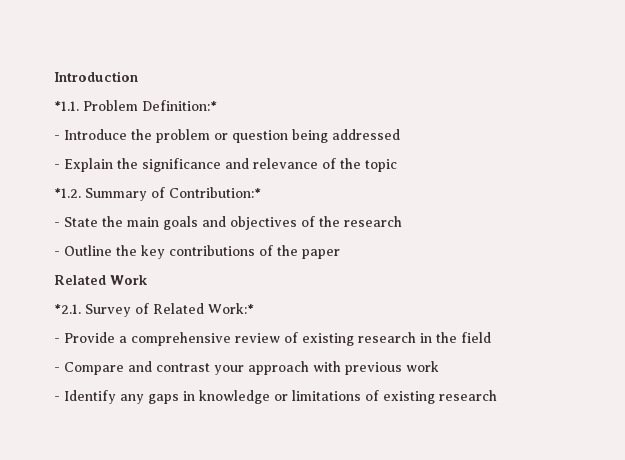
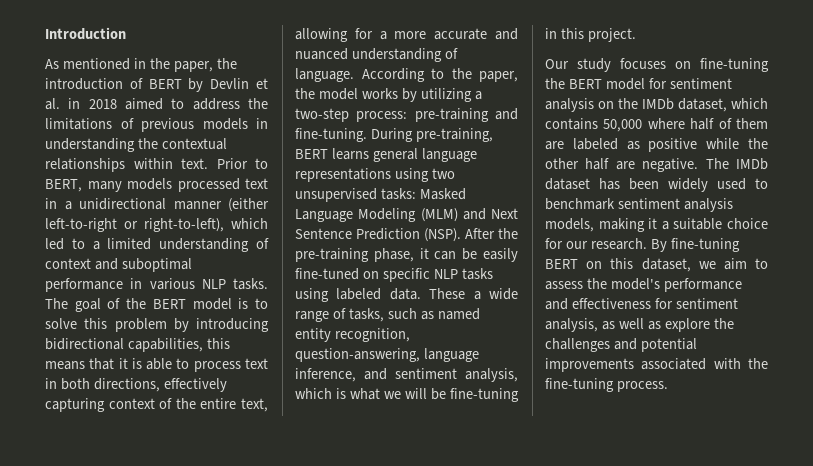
[54,100,217,111] [54,129,400,143] [54,158,397,172] [54,187,261,201] [54,216,402,230] [54,245,340,259] [54,275,148,285] [54,303,254,317] [54,332,491,346] [54,361,439,375] [54,390,497,404] *1.1. Problem Definition:* // - Introduce the problem or question being addressed // - Explain the significance and relevance of the topic // *1.2. Summary of Contribution:* // - State the main goals and objectives of the research // - Outline the key contributions of the paper // Related Work // *2.1. Survey of Related Work:* // - Provide a comprehensive review of existing research in the field // - Compare and contrast your approach with previous work // - Identify any gaps in knowledge or limitations of existing research -> [45,58,237,72] [45,78,268,92] [45,98,268,110] [45,118,268,132] [45,138,227,152] [45,158,268,172] [45,178,268,192] [45,198,269,212] [45,218,268,232] [45,238,269,252] [45,258,192,272] [45,278,268,292] [45,298,268,312] [45,318,269,332] [45,338,230,352] [45,358,268,372] [45,378,227,392] [45,398,268,412] [295,28,518,42] [295,48,458,62] [295,68,518,82] [295,88,482,102] [295,108,518,122] [295,128,493,142] [295,148,477,162] [295,168,455,182] [295,188,466,202] [295,208,518,222] [295,228,518,242] [295,248,518,262] [295,268,493,282] [295,288,518,302] [295,308,480,322] [295,328,410,342] [295,348,479,362] [295,368,518,382] [295,388,519,402] [545,28,636,42] [545,58,769,72] [545,78,732,90] [545,98,768,112] [545,118,768,132] [545,138,768,152] [545,158,768,172] [545,178,768,192] [545,198,733,212] [545,218,768,232] [545,238,740,252] [545,258,768,272] [545,278,742,292] [545,298,738,310] [545,318,734,332] [545,338,697,352] [545,358,768,372] [545,378,668,392] As mentioned in the paper, the introduction of BERT by Devlin et al. in 2018 aimed to address the limitations of previous models in understanding the contextual relationships within text. Prior to BERT, many models processed text in a unidirectional manner (either left-to-right or right-to-left), which led to a limited understanding of context and suboptimal performance in various NLP tasks. The goal of the BERT model is to solve this problem by introducing bidirectional capabilities, this means that it is able to process text in both directions, effectively capturing context of the entire text, allowing for a more accurate and nuanced understanding of language. According to the paper, the model works by utilizing a two-step process: pre-training and fine-tuning. During pre-training, BERT learns general language representations using two unsupervised tasks: Masked Language Modeling (MLM) and Next Sentence Prediction (NSP). After the pre-training phase, it can be easily fine-tuned on specific NLP tasks using labeled data. These a wide range of tasks, such as named entity recognition, question-answering, language inference, and sentiment analysis, which is what we will be fine-tuning in this project. // Our study focuses on fine-tuning the BERT model for sentiment analysis on the IMDb dataset, which contains 50,000 where half of them are labeled as positive while the other half are negative. The IMDb dataset has been widely used to benchmark sentiment analysis models, making it a suitable choice for our research. By fine-tuning BERT on this dataset, we aim to assess the model's performance and effectiveness for sentiment analysis, as well as explore the challenges and potential improvements associated with the fine-tuning process.

